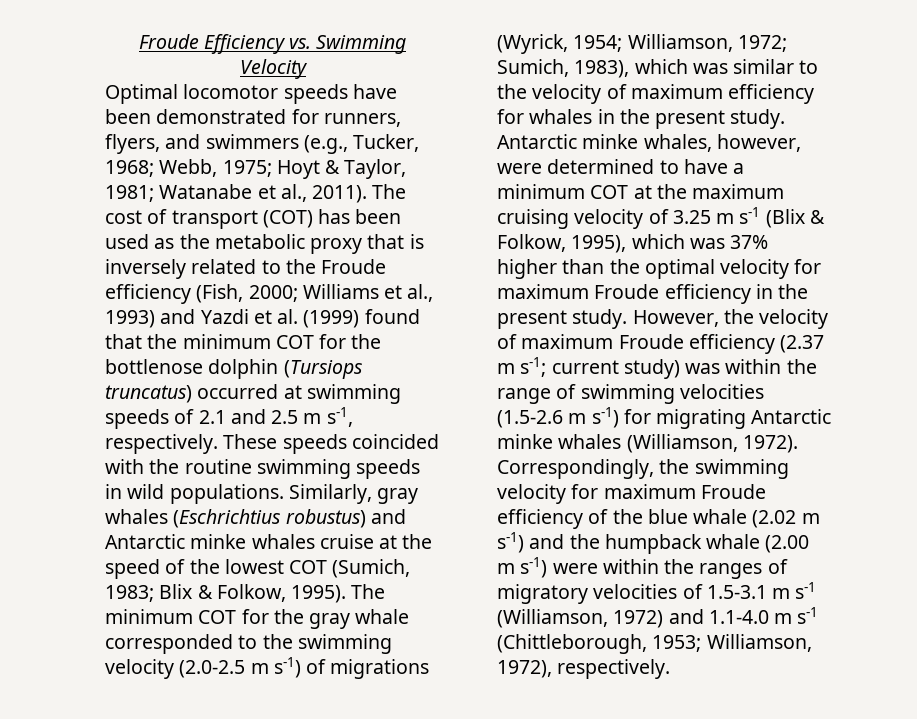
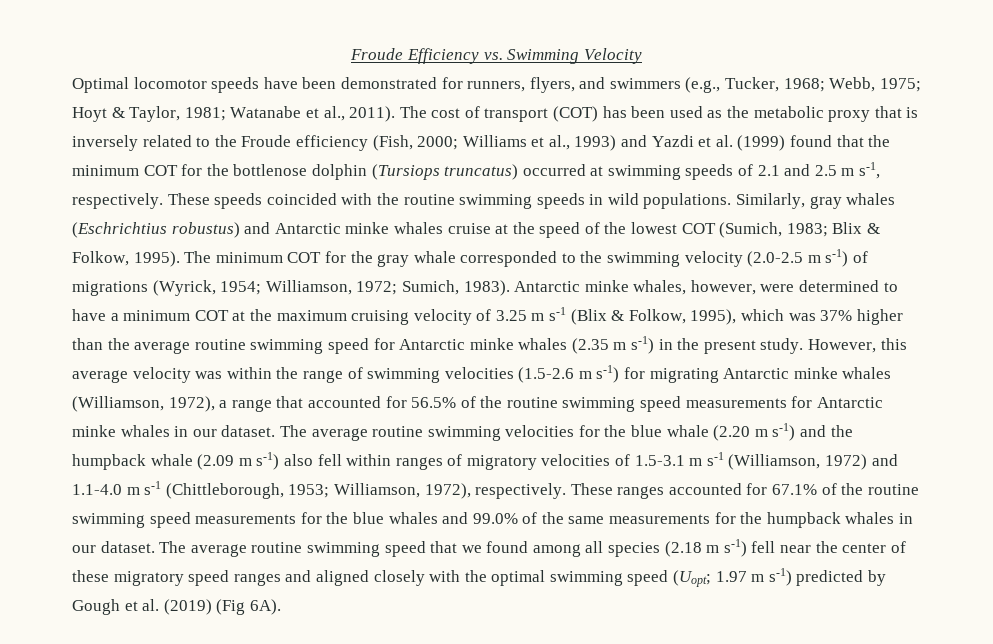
[574,59,819,78] [497,84,815,104] [497,109,786,129] 1983), which was similar to the velocity of maximum efficiency for whales in the present study. -> [463,280,510,296] 1983).
[644,259,822,279] [497,284,751,304] optimal velocity for maximum Froude efficiency -> [134,336,655,354] average routine swimming speed for Antarctic minke whales (2.35 m s-1)
[723,309,829,329] [497,334,825,354] [497,357,680,379] the velocity of maximum Froude efficiency (2.37 m s-1; current study) -> [880,338,907,350] [72,367,191,383] this average velocity
[742,435,798,453] [497,459,789,479] [497,484,766,504] [497,509,609,529] 1972). Correspondingly, the swimming velocity for maximum Froude efficiency of -> [168,396,883,412] [72,425,600,441] 1972), a range that accounted for 56.5% of the routine swimming speed measurements for Antarctic minke whales in our dataset. The average routine swimming velocities for
[752,510,797,528] (2.02 -> [713,425,751,441] (2.20
[765,535,810,553] [497,557,695,578] (2.00 m s-1) were within the -> [197,452,392,470] (2.09 m s-1) also fell within
(671, 669) none -> [570,483,919,499] [72,512,914,528] [72,539,906,557] [72,568,887,587] [72,599,281,615] These ranges accounted for 67.1% of the routine swimming speed measurements for the blue whales and 99.0% of the same measurements for the humpback whales in our dataset. The average routine swimming speed that we found among all species (2.18 m s-1) fell near the center of these migratory speed ranges and aligned closely with the optimal swimming speed (Uopt; 1.97 m s-1) predicted by Gough et al. (2019) (Fig 6A).

